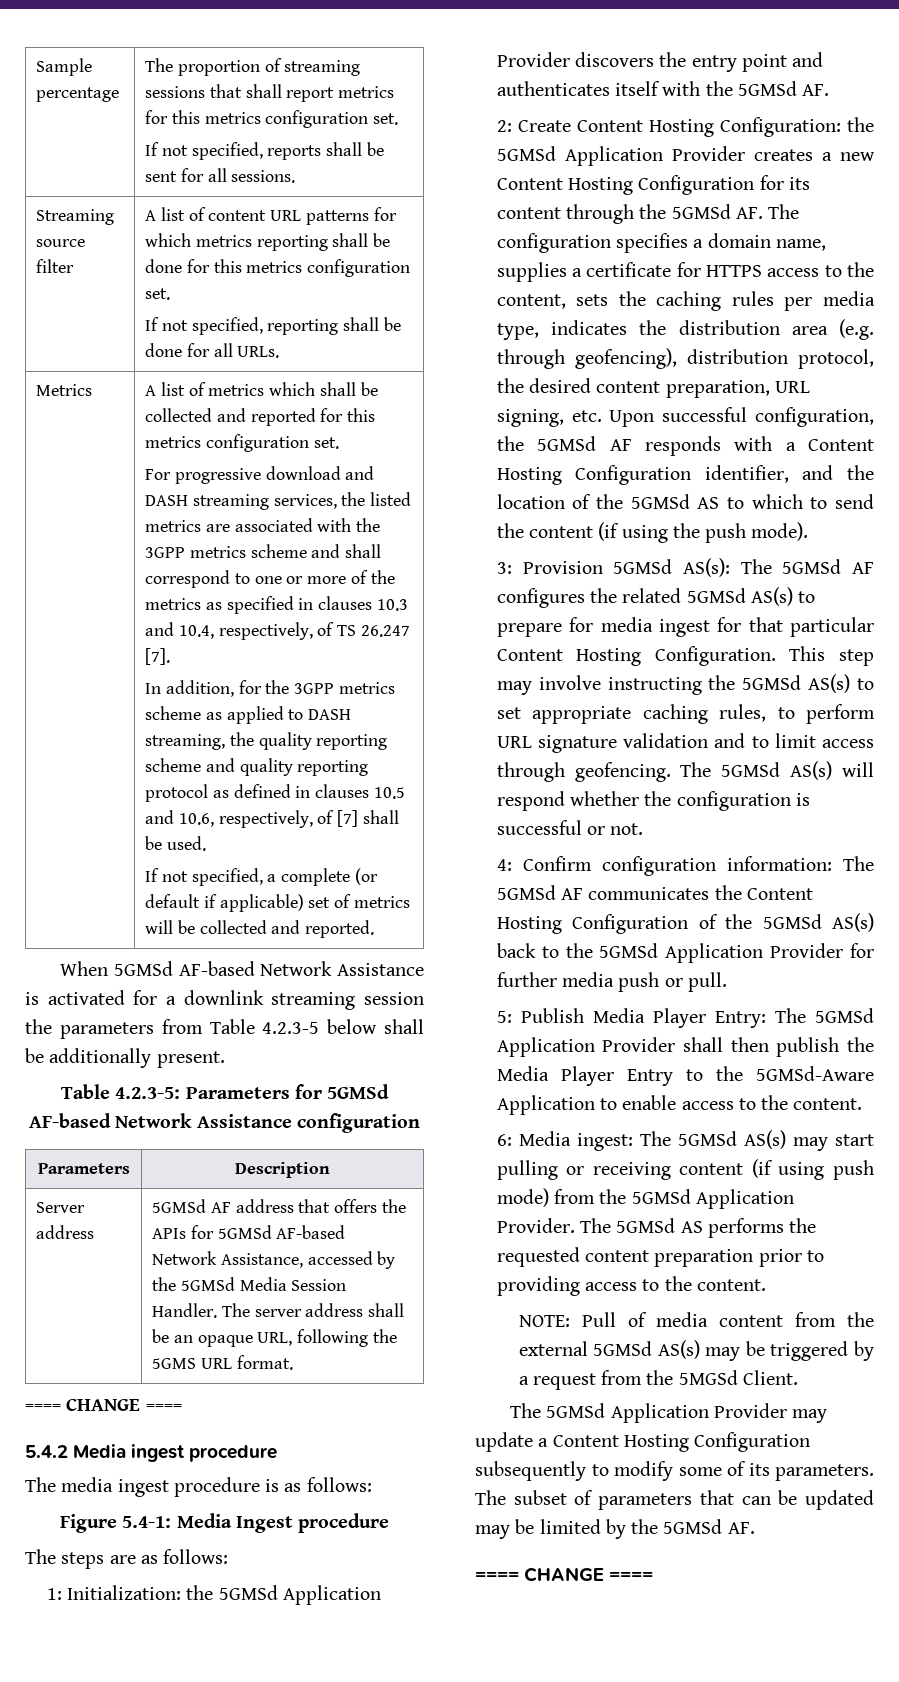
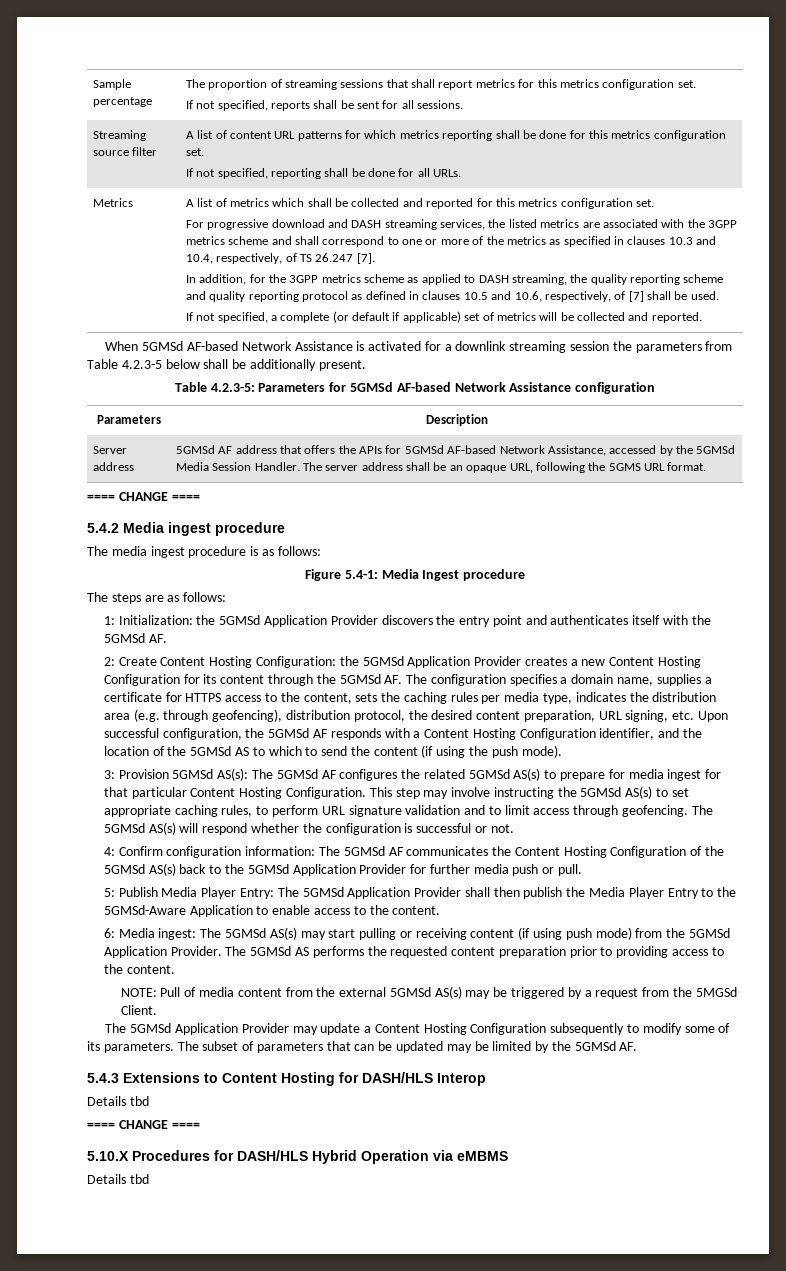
[475,1567,654,1582] ==== CHANGE ==== -> [87,1072,486,1086] [87,1096,149,1106] [87,1120,200,1129] [87,1150,508,1164] [87,1174,149,1184] 5.4.3 Extensions to Content Hosting for DASH/HLS Interop // Details tbd // ==== CHANGE ==== // 5.10.X Procedures for DASH/HLS Hybrid Operation via eMBMS // Details tbd

